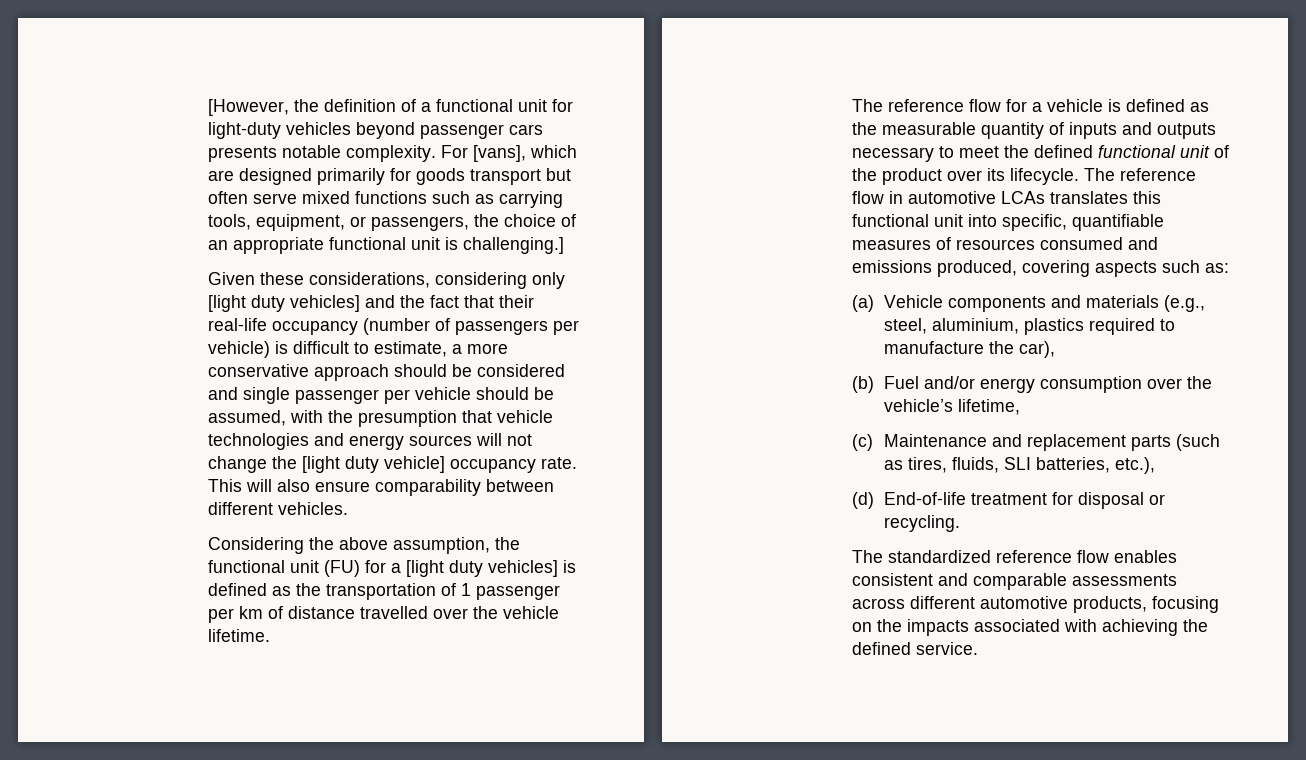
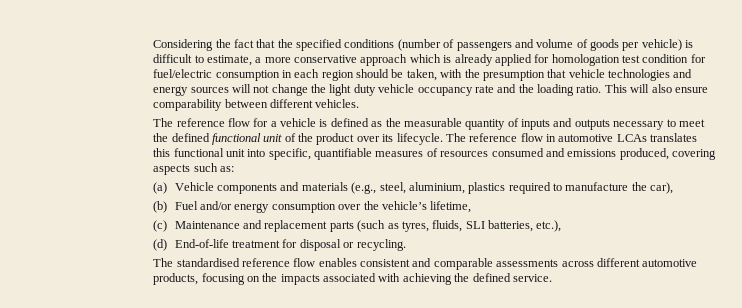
[207,99,573,116] [207,122,543,139] [207,145,577,162] [207,168,571,185] [207,191,563,208] [207,214,576,231] [207,237,564,254] [207,272,565,289] [207,295,534,312] [207,318,548,335] [However, the definition of a functional unit for light-duty vehicles beyond passenger cars presents notable complexity. For [vans], which are designed primarily for goods transport but often serve mixed functions such as carrying tools, equipment, or passengers, the choice of an appropriate functional unit is challenging.] // Given these considerations, considering only [light duty vehicles] and the fact that their real-life occupancy (number of passengers -> [153,39,619,51] Considering the fact that the specified conditions (number of passengers and volume of goods
[393,364,565,377] [207,387,554,404] [207,410,286,426] should be considered and single passenger per vehicle should be assumed, -> [409,54,706,66] [153,69,437,81] which is already applied for homologation test condition for fuel/electric consumption in each region should be taken,
[301,456,577,473] [light duty vehicle] occupancy rate. -> [329,84,602,96] light duty vehicle occupancy rate and the loading ratio.
[207,537,520,554] [207,560,576,577] [207,583,560,600] [207,606,559,623] [207,629,270,642] // Considering the above assumption, the functional unit (FU) for a [light duty vehicles] is defined as the transportation of 1 passenger per km of distance travelled over the vehicle lifetime. -> (360, 103) none
[908,457,948,473] tires, -> [401,221,429,232] tyres,
[887,550,991,563] standardized -> [176,258,240,267] standardised

